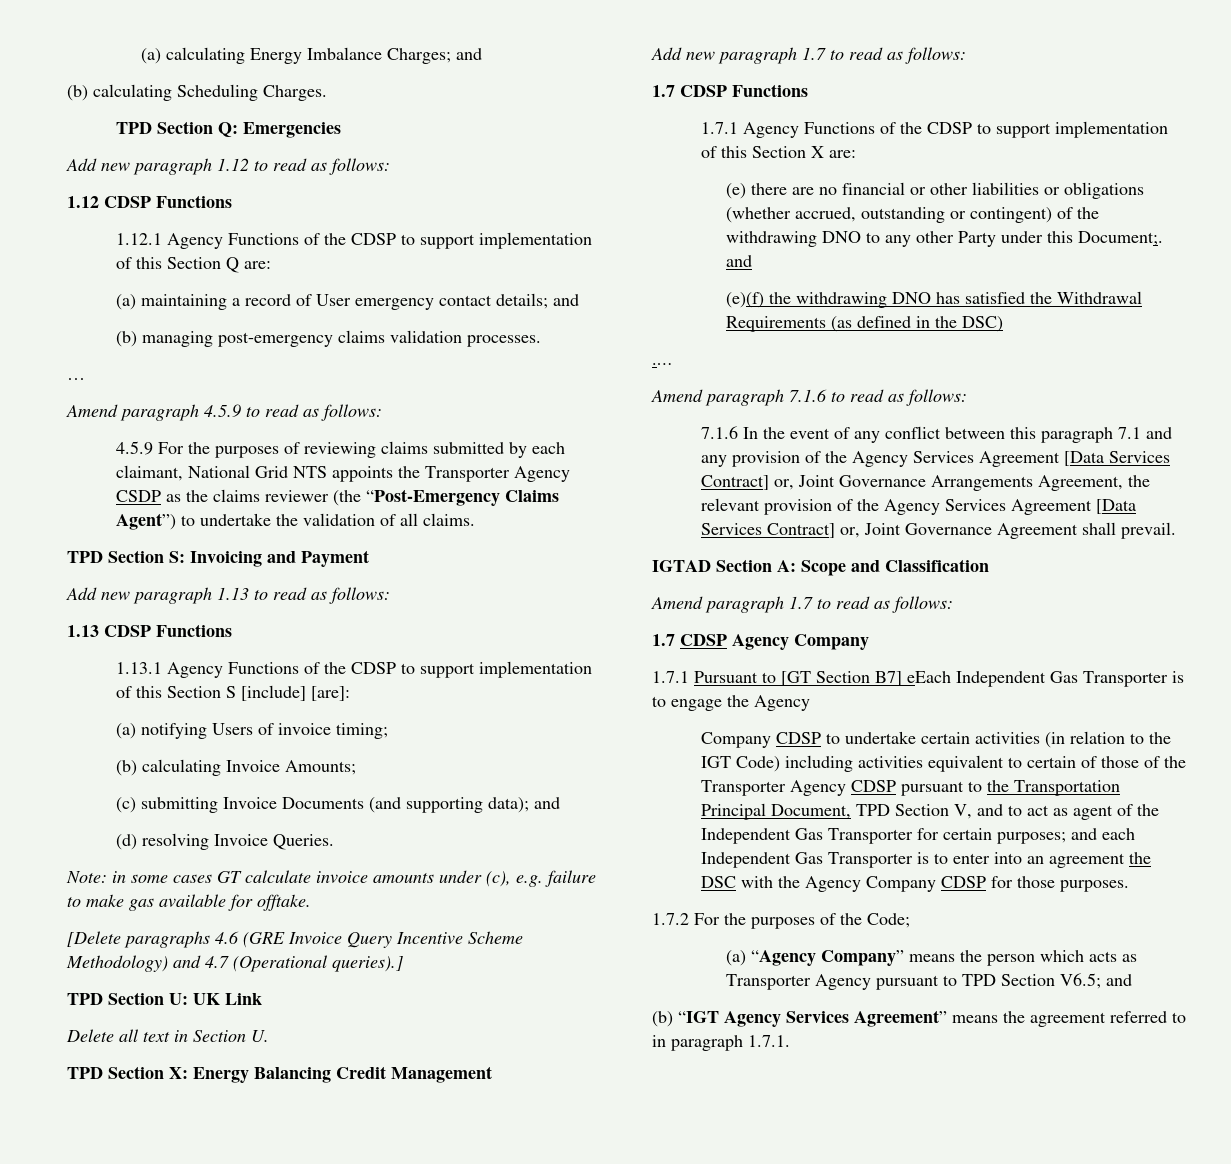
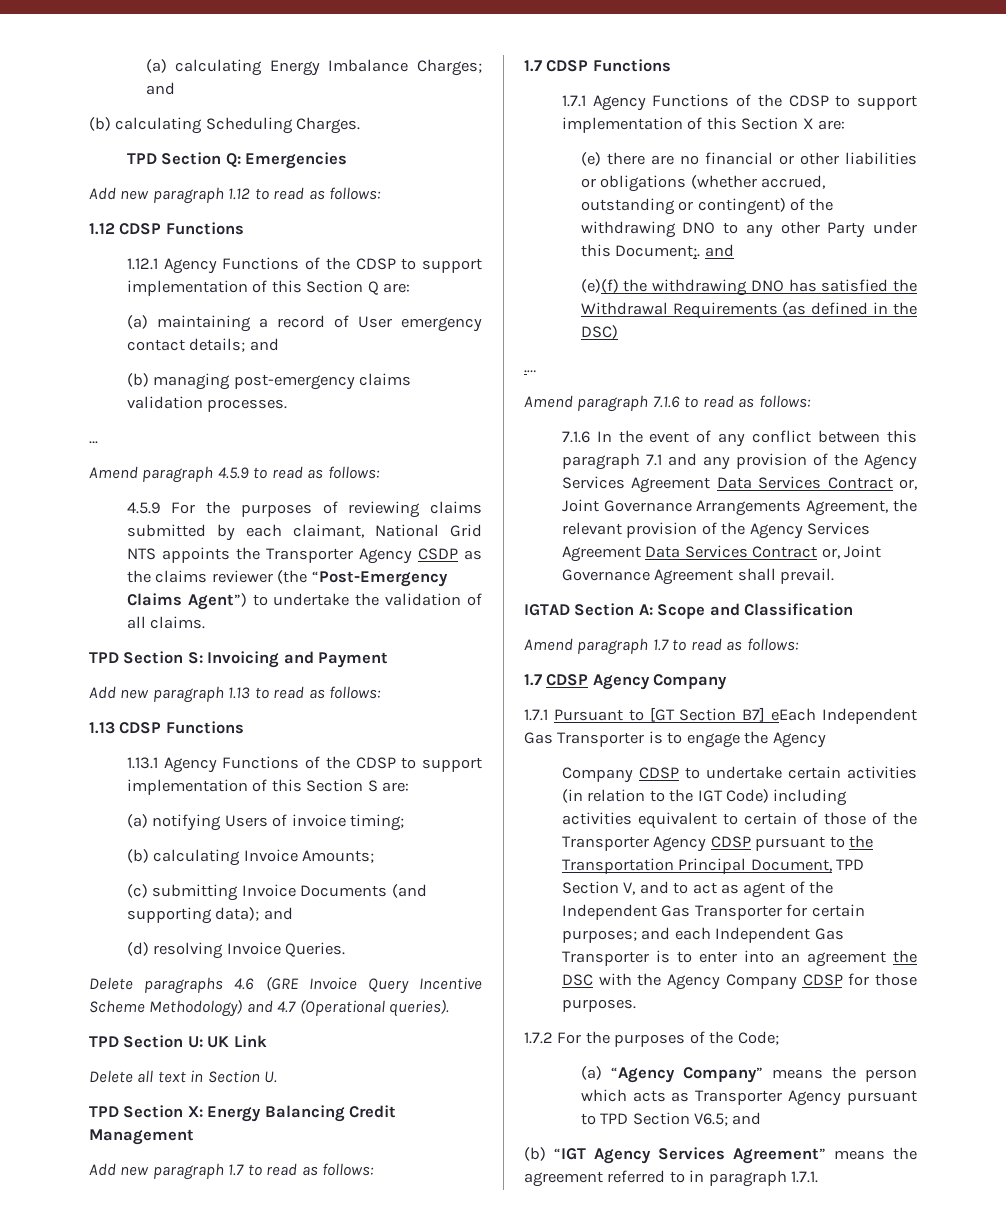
[241,685,351,701] [include] [are]: -> [382,782,410,792] are:
[66,870,596,887] [67,894,311,911] [67,931,121,947] Note: in some cases GT calculate invoice amounts under (c), e.g. failure to make gas available for offtake. // [Delete -> [89,977,133,990] Delete
[332,956,403,972] queries).] -> [389,999,450,1017] queries).
[1064,451,1171,466] [701,475,770,490] [Data Services Contract] -> [716,476,893,489] Data Services Contract
[1096,499,1137,514] [701,523,836,538] [Data Services Contract] -> [645,545,818,558] Data Services Contract

